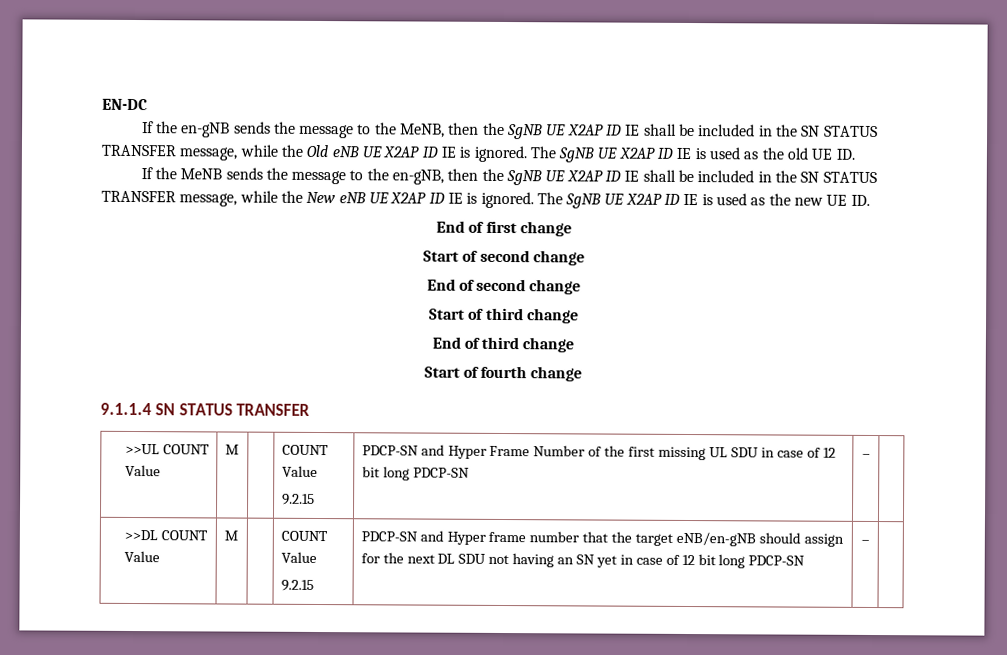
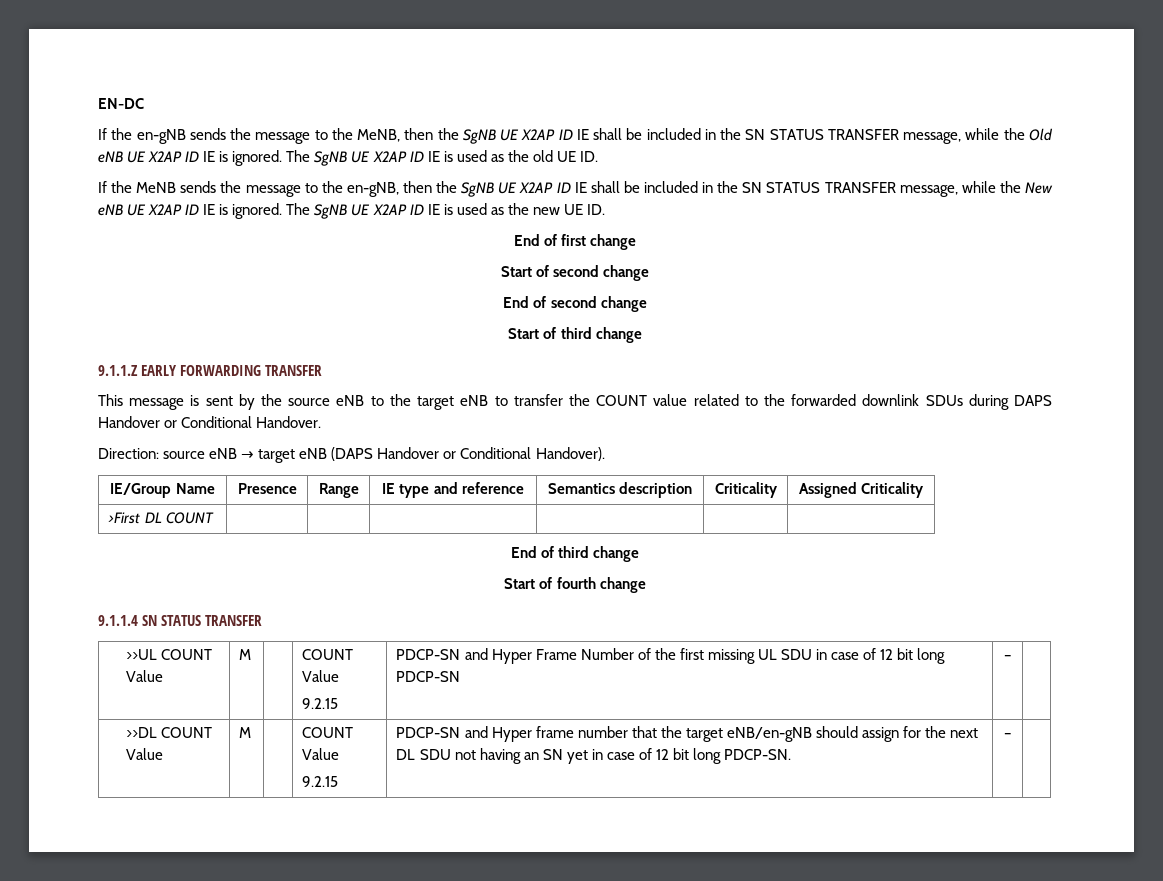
(579, 316) none -> [98,365,323,376] [98,394,1053,410] [98,416,322,428] [98,447,605,463] [110,483,215,498] [237,483,297,494] [318,483,359,498] [382,482,524,498] [547,482,693,498] [714,482,778,498] [798,482,925,498] [108,512,214,524] // 9.1.1.Z EARLY FORWARDING TRANSFER // This message is sent by the source eNB to the target eNB to transfer the COUNT value related to the forwarded downlink SDUs during DAPS Handover or Conditional Handover. // Direction: source eNB → target eNB (DAPS Handover or Conditional Handover). // IE/Group Name | Presence | Range | IE type and reference | Semantics description | Criticality | Assigned Criticality // >First DL COUNT | | | | | |
[748,555,806,566] PDCP-SN -> [724,749,792,760] PDCP-SN.

